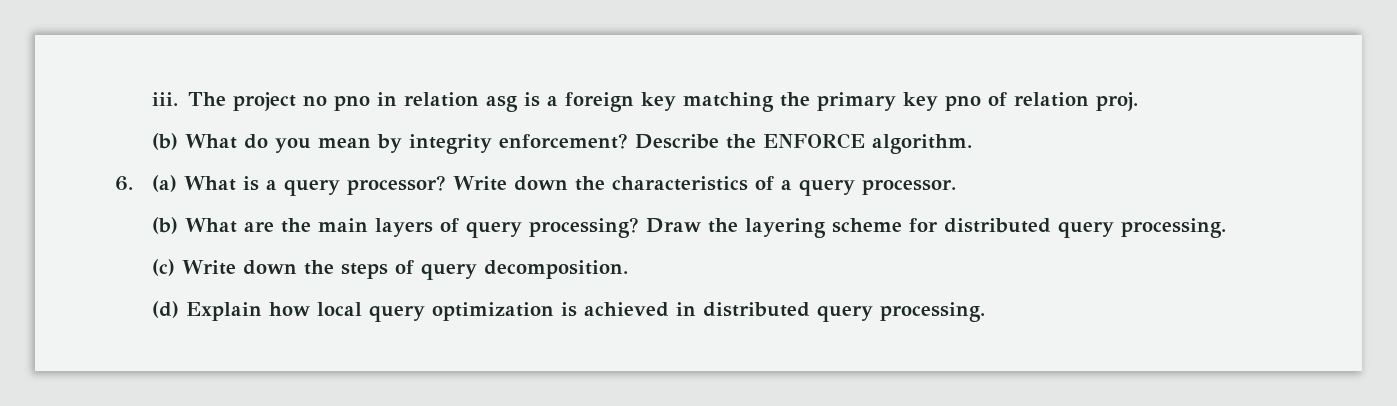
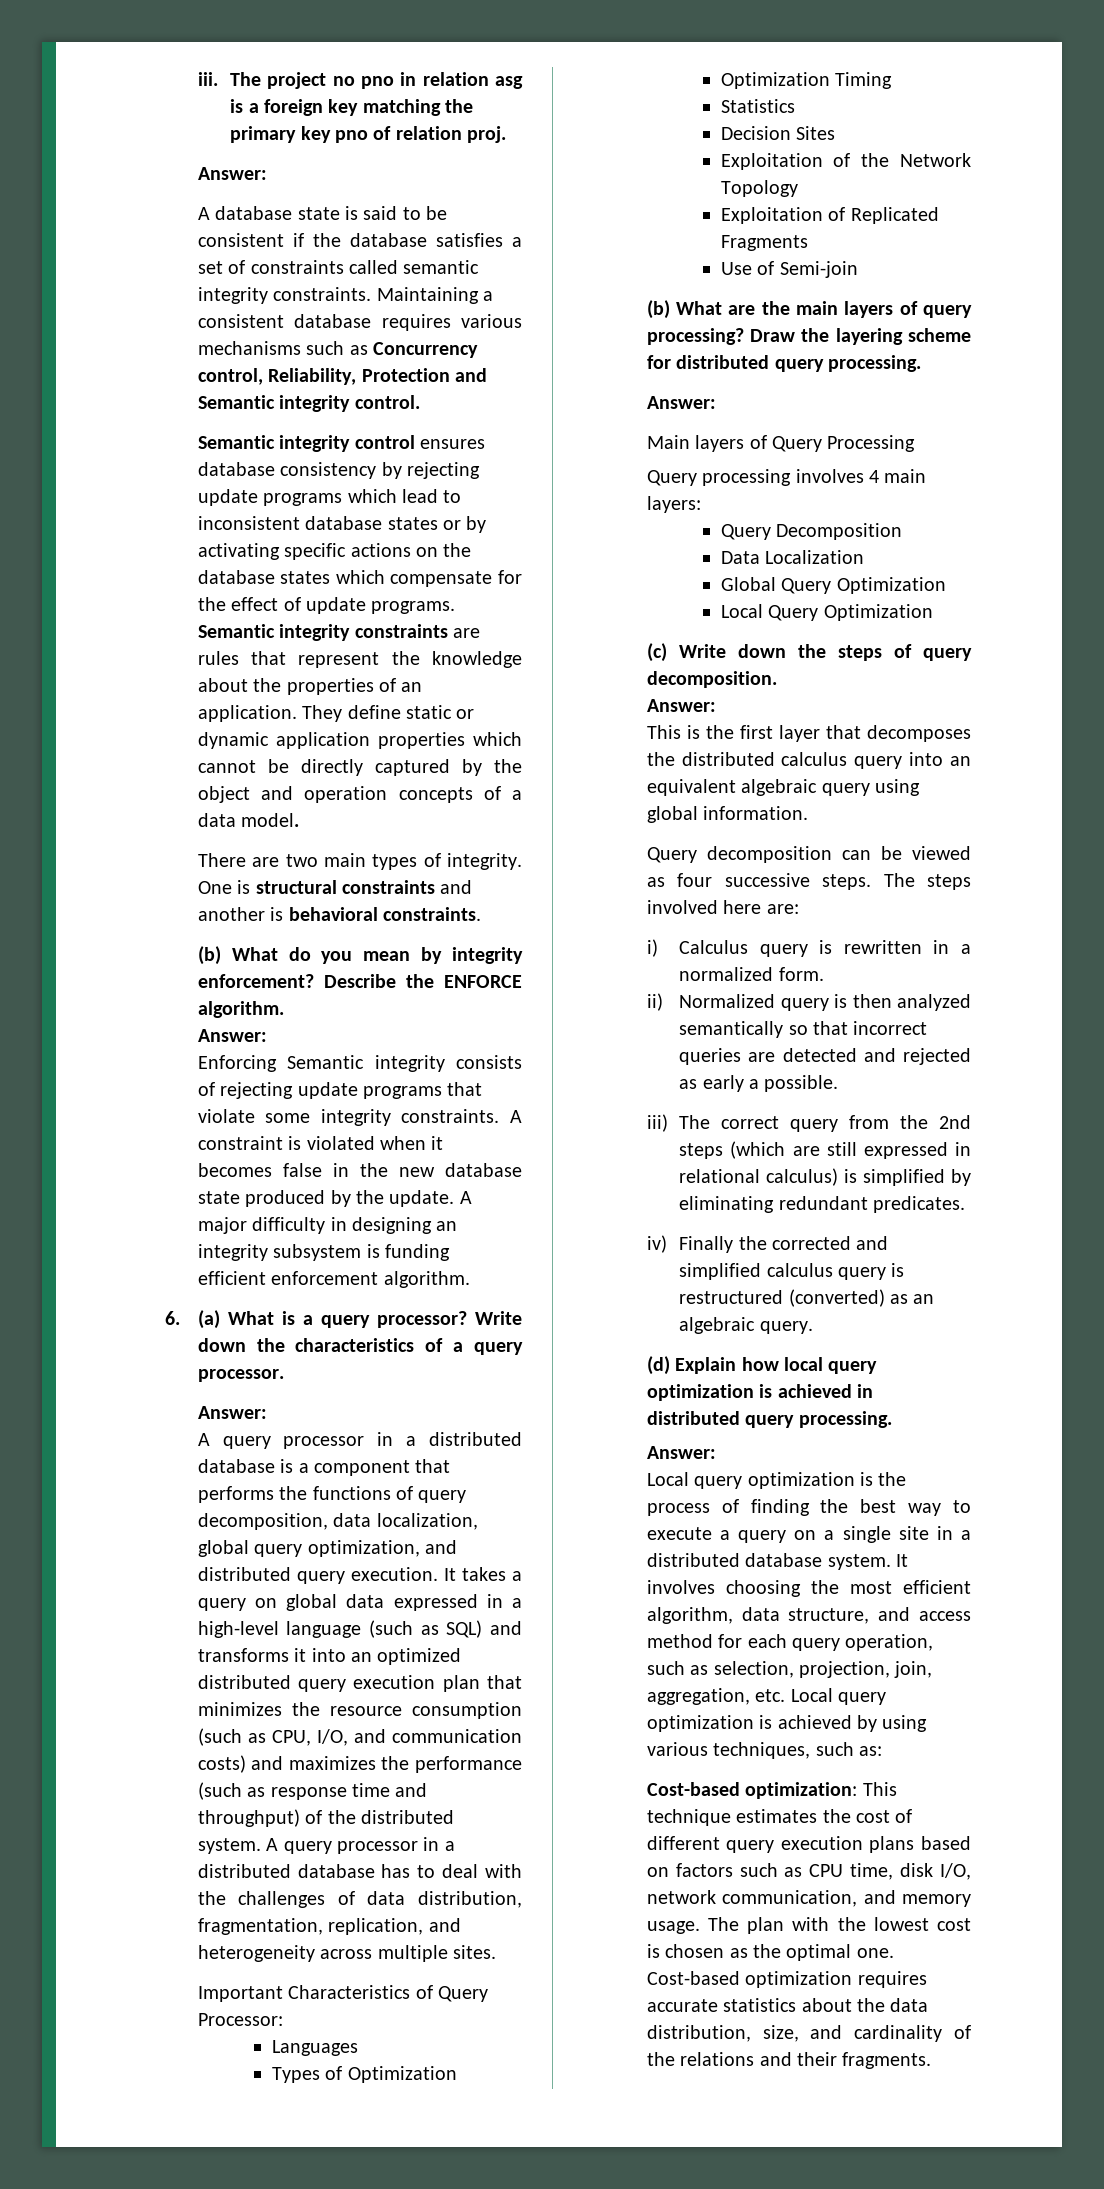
(1139, 101) none -> [197,167,267,180] [197,206,448,220] [197,233,522,247] [197,260,480,274] [197,287,493,304] [197,314,522,331] [197,341,478,358] [197,368,487,385] [197,395,420,412] [197,435,485,452] [197,462,480,479] [197,489,462,506] [197,516,487,533] [197,543,472,560] [197,570,522,587] [197,597,456,614] [197,624,480,641] [197,651,522,668] [197,678,423,695] [197,705,475,722] [197,732,522,749] [197,759,522,776] [197,786,522,803] [197,813,300,827] [197,853,522,870] [197,880,473,894] [197,907,481,921] // Answer: // A database state is said to be consistent if the database satisfies a set of constraints called semantic integrity constraints. Maintaining a consistent database requires various mechanisms such as Concurrency control, Reliability, Protection and Semantic integrity control. // Semantic integrity control ensures database consistency by rejecting update programs which lead to inconsistent database states or by activating specific actions on the database states which compensate for the effect of update programs. Semantic integrity constraints are rules that represent the knowledge about the properties of an application. They define static or dynamic application properties which cannot be directly captured by the object and operation concepts of a data model. // There are two main types of integrity. One is structural constraints and another is behavioral constraints.
(972, 144) none -> [197,1029,267,1042] [197,1055,522,1072] [197,1082,483,1099] [197,1109,522,1126] [197,1136,444,1150] [197,1163,522,1177] [197,1190,472,1207] [197,1217,458,1234] [197,1244,450,1261] [197,1271,470,1288] // Answer: // Enforcing Semantic integrity consists of rejecting update programs that violate some integrity constraints. A constraint is violated when it becomes false in the new database state produced by the update. A major difficulty in designing an integrity subsystem is funding efficient enforcement algorithm.
(956, 187) none -> [197,1406,267,1419] [197,1432,522,1449] [197,1459,451,1476] [197,1486,467,1503] [197,1513,478,1530] [197,1540,457,1557] [197,1567,522,1584] [197,1594,523,1611] [197,1620,522,1638] [197,1648,462,1665] [197,1675,522,1692] [197,1702,522,1719] [197,1728,522,1746] [197,1755,522,1773] [197,1782,428,1800] [197,1809,454,1827] [197,1837,455,1854] [197,1864,522,1878] [197,1891,522,1908] [197,1918,461,1935] [197,1945,496,1962] [197,1985,488,2002] [197,2013,283,2026] [271,2040,358,2056] [271,2066,457,2083] [720,72,893,89] [720,99,795,113] [720,126,836,140] [720,153,971,170] [720,180,798,197] [720,207,939,224] [720,235,808,251] [720,261,858,278] // Answer: // A query processor in a distributed database is a component that performs the functions of query decomposition, data localization, global query optimization, and distributed query execution. It takes a query on global data expressed in a high-level language (such as SQL) and transforms it into an optimized distributed query execution plan that minimizes the resource consumption (such as CPU, I/O, and communication costs) and maximizes the performance (such as response time and throughput) of the distributed system. A query processor in a distributed database has to deal with the challenges of data distribution, fragmentation, replication, and heterogeneity across multiple sites. // Important Characteristics of Query Processor: // Languages // Types of Optimization // Optimization Timing // Statistics // Decision Sites // Exploitation of the Network Topology // Exploitation of Replicated Fragments // Use of Semi-join
(1226, 228) none -> [646,396,716,409] [646,435,916,452] [646,469,927,486] [646,496,701,513] [720,523,903,540] [720,550,865,564] [720,577,946,594] [720,604,933,621] // Answer: // Main layers of Query Processing // Query processing involves 4 main layers: // Query Decomposition // Data Localization // Global Query Optimization // Local Query Optimization
(628, 269) none -> [646,699,716,712] [646,725,971,742] [646,752,971,769] [646,779,920,796] [646,806,809,823] [646,846,971,863] [646,873,971,890] [646,900,799,914] [646,939,971,957] [679,967,824,981] [646,993,971,1011] [679,1021,928,1038] [679,1048,971,1065] [679,1075,839,1092] [646,1114,971,1132] [679,1141,971,1159] [679,1168,971,1186] [679,1196,965,1213] [646,1235,889,1253] [679,1263,905,1280] [679,1289,935,1307] [679,1317,813,1334] // Answer: // This is the first layer that decomposes the distributed calculus query into an equivalent algebraic query using global information. // Query decomposition can be viewed as four successive steps. The steps involved here are: // i) Calculus query is rewritten in a normalized form. // ii) Normalized query is then analyzed semantically so that incorrect queries are detected and rejected as early a possible. // iii) The correct query from the 2nd steps (which are still expressed in relational calculus) is simplified by eliminating redundant predicates. // iv) Finally the corrected and simplified calculus query is restructured (converted) as an algebraic query.
(985, 312) none -> [646,1446,716,1459] [646,1472,907,1489] [646,1499,971,1516] [646,1526,972,1543] [646,1553,908,1570] [646,1580,971,1597] [646,1607,971,1624] [646,1634,934,1651] [646,1661,933,1678] [646,1688,886,1705] [646,1715,928,1732] [646,1742,882,1759] [646,1782,897,1799] [646,1809,913,1826] [646,1836,971,1853] [646,1863,971,1880] [646,1890,971,1907] [646,1917,972,1934] [646,1944,894,1961] [646,1971,927,1988] [646,1998,929,2012] [646,2025,971,2042] [646,2052,932,2069] // Answer: // Local query optimization is the process of finding the best way to execute a query on a single site in a distributed database system. It involves choosing the most efficient algorithm, data structure, and access method for each query operation, such as selection, projection, join, aggregation, etc. Local query optimization is achieved by using various techniques, such as: // Cost-based optimization: This technique estimates the cost of different query execution plans based on factors such as CPU time, disk I/O, network communication, and memory usage. The plan with the lowest cost is chosen as the optimal one. Cost-based optimization requires accurate statistics about the data distribution, size, and cardinality of the relations and their fragments.

